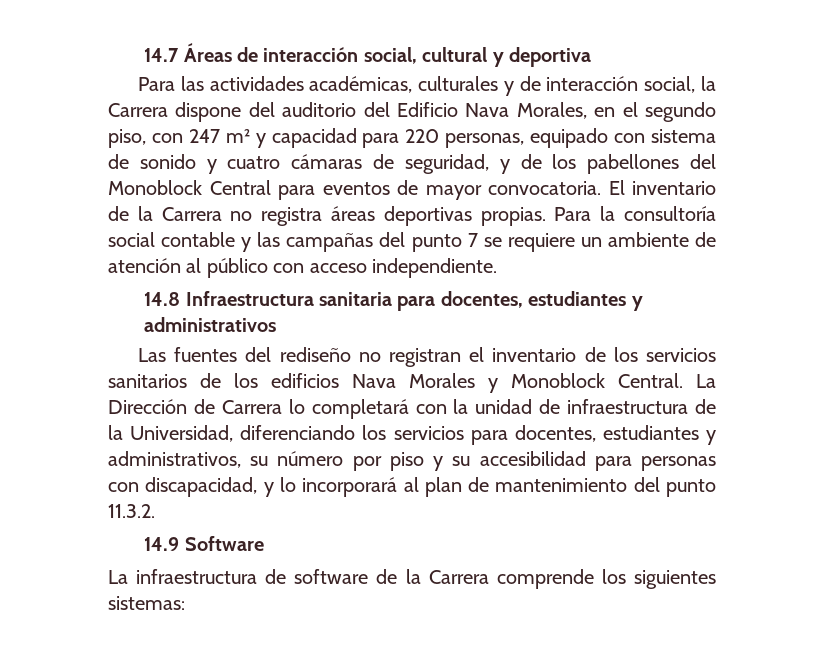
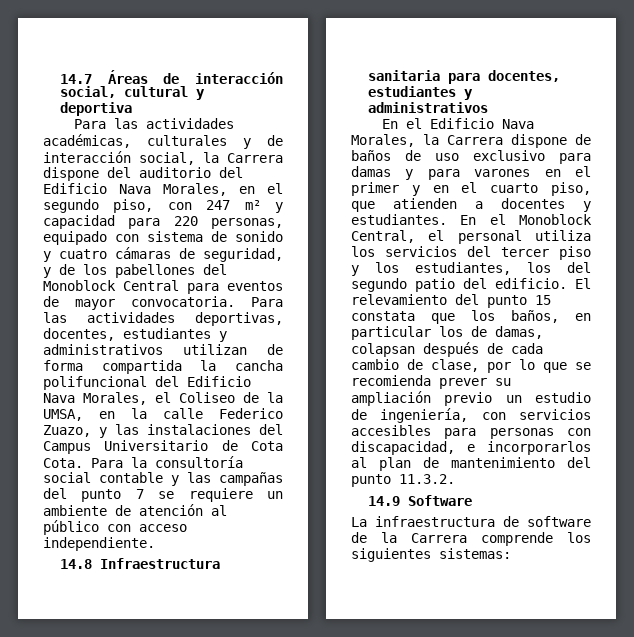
[608,180,716,195] [108,206,546,226] El inventario de la Carrera no registra áreas deportivas propias. -> [251,297,283,307] [43,312,283,326] [43,328,227,342] [43,344,283,355] [43,360,283,374] [43,376,251,390] [43,392,283,405] [43,408,283,421] [43,424,283,438] [43,440,283,454] [43,458,83,468] Para las actividades deportivas, docentes, estudiantes y administrativos utilizan de forma compartida la cancha polifuncional del Edificio Nava Morales, el Coliseo de la UMSA, en la calle Federico Zuazo, y las instalaciones del Campus Universitario de Cota Cota.
[137,347,716,367] [108,373,716,393] [108,399,716,419] [108,425,716,445] [108,451,586,471] Las fuentes del rediseño no registran el inventario de los servicios sanitarios de los edificios Nava Morales y Monoblock Central. La Dirección de Carrera lo completará con la unidad de infraestructura de la Universidad, diferenciando los servicios para docentes, estudiantes y administrativos, su número por piso y su accesibilidad -> [381,118,534,129] [351,134,591,148] [351,150,591,164] [351,166,591,180] [351,182,591,196] [351,198,591,212] [351,214,592,225] [351,230,591,244] [351,246,591,260] [351,262,591,276] [351,278,591,292] [351,294,551,308] [351,310,591,324] [351,326,543,340] [351,342,543,357] [351,359,591,373] [351,375,511,389] [351,391,591,406] [351,408,591,423] [351,425,431,436] En el Edificio Nava Morales, la Carrera dispone de baños de uso exclusivo para damas y para varones en el primer y en el cuarto piso, que atienden a docentes y estudiantes. En el Monoblock Central, el personal utiliza los servicios del tercer piso y los estudiantes, los del segundo patio del edificio. El relevamiento del punto 15 constata que los baños, en particular los de damas, colapsan después de cada cambio de clase, por lo que se recomienda prever su ampliación previo un estudio de ingeniería, con servicios accesibles
[263,477,398,497] y lo incorporará -> [467,441,591,455] e incorporarlos

